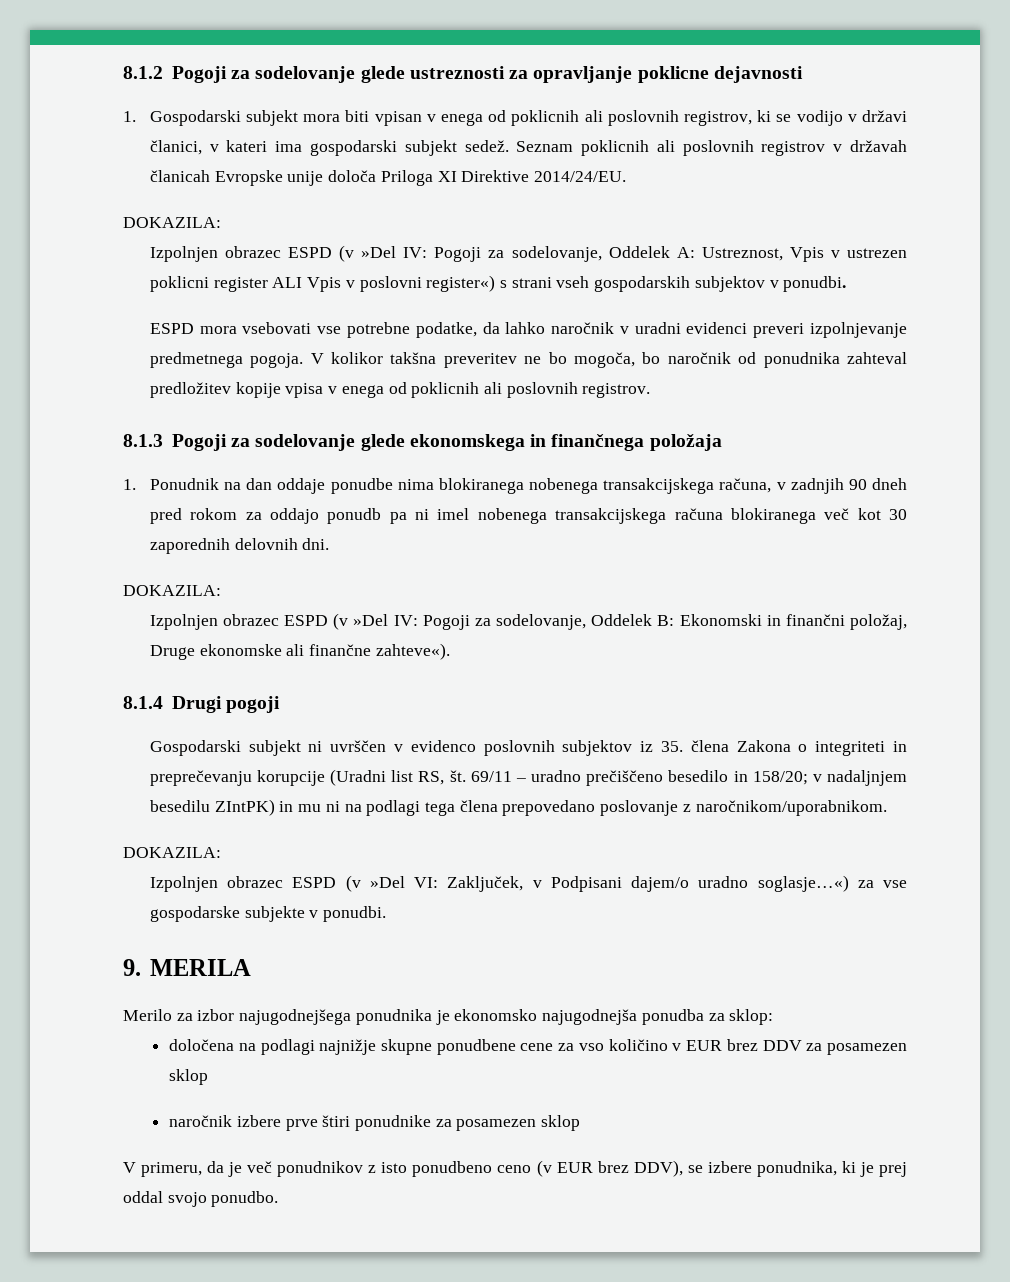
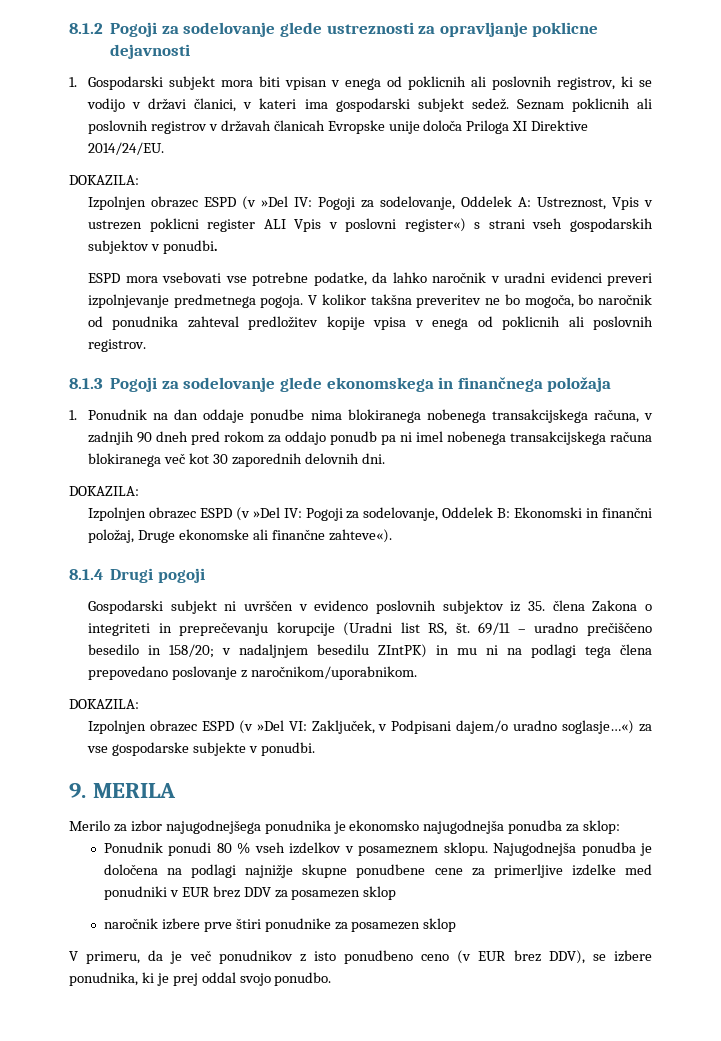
(774, 1017) none -> [103,842,652,856] Ponudnik ponudi 80 % vseh izdelkov v posameznem sklopu. Najugodnejša ponudba je
[578,1039,668,1051] vso količino -> [493,864,652,878] [103,886,167,900] primerljive izdelke med ponudniki

